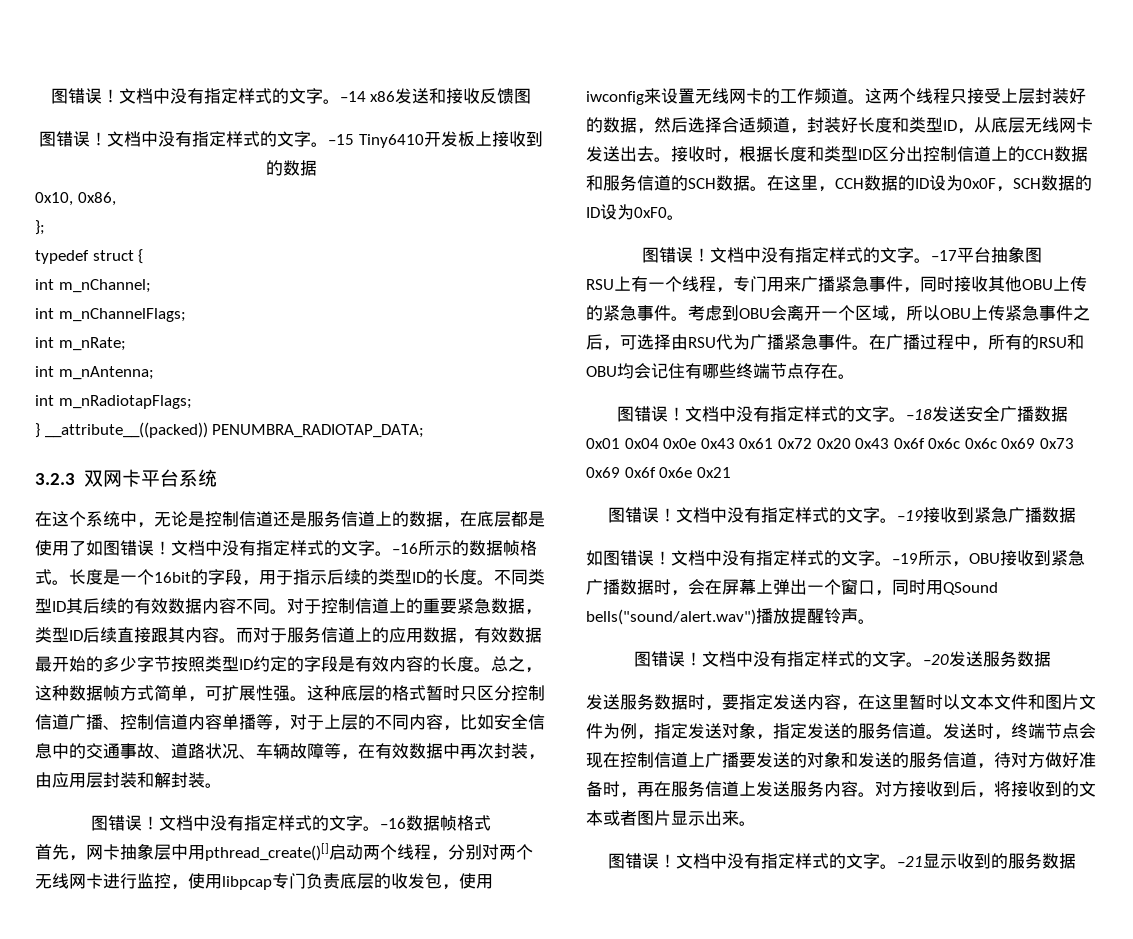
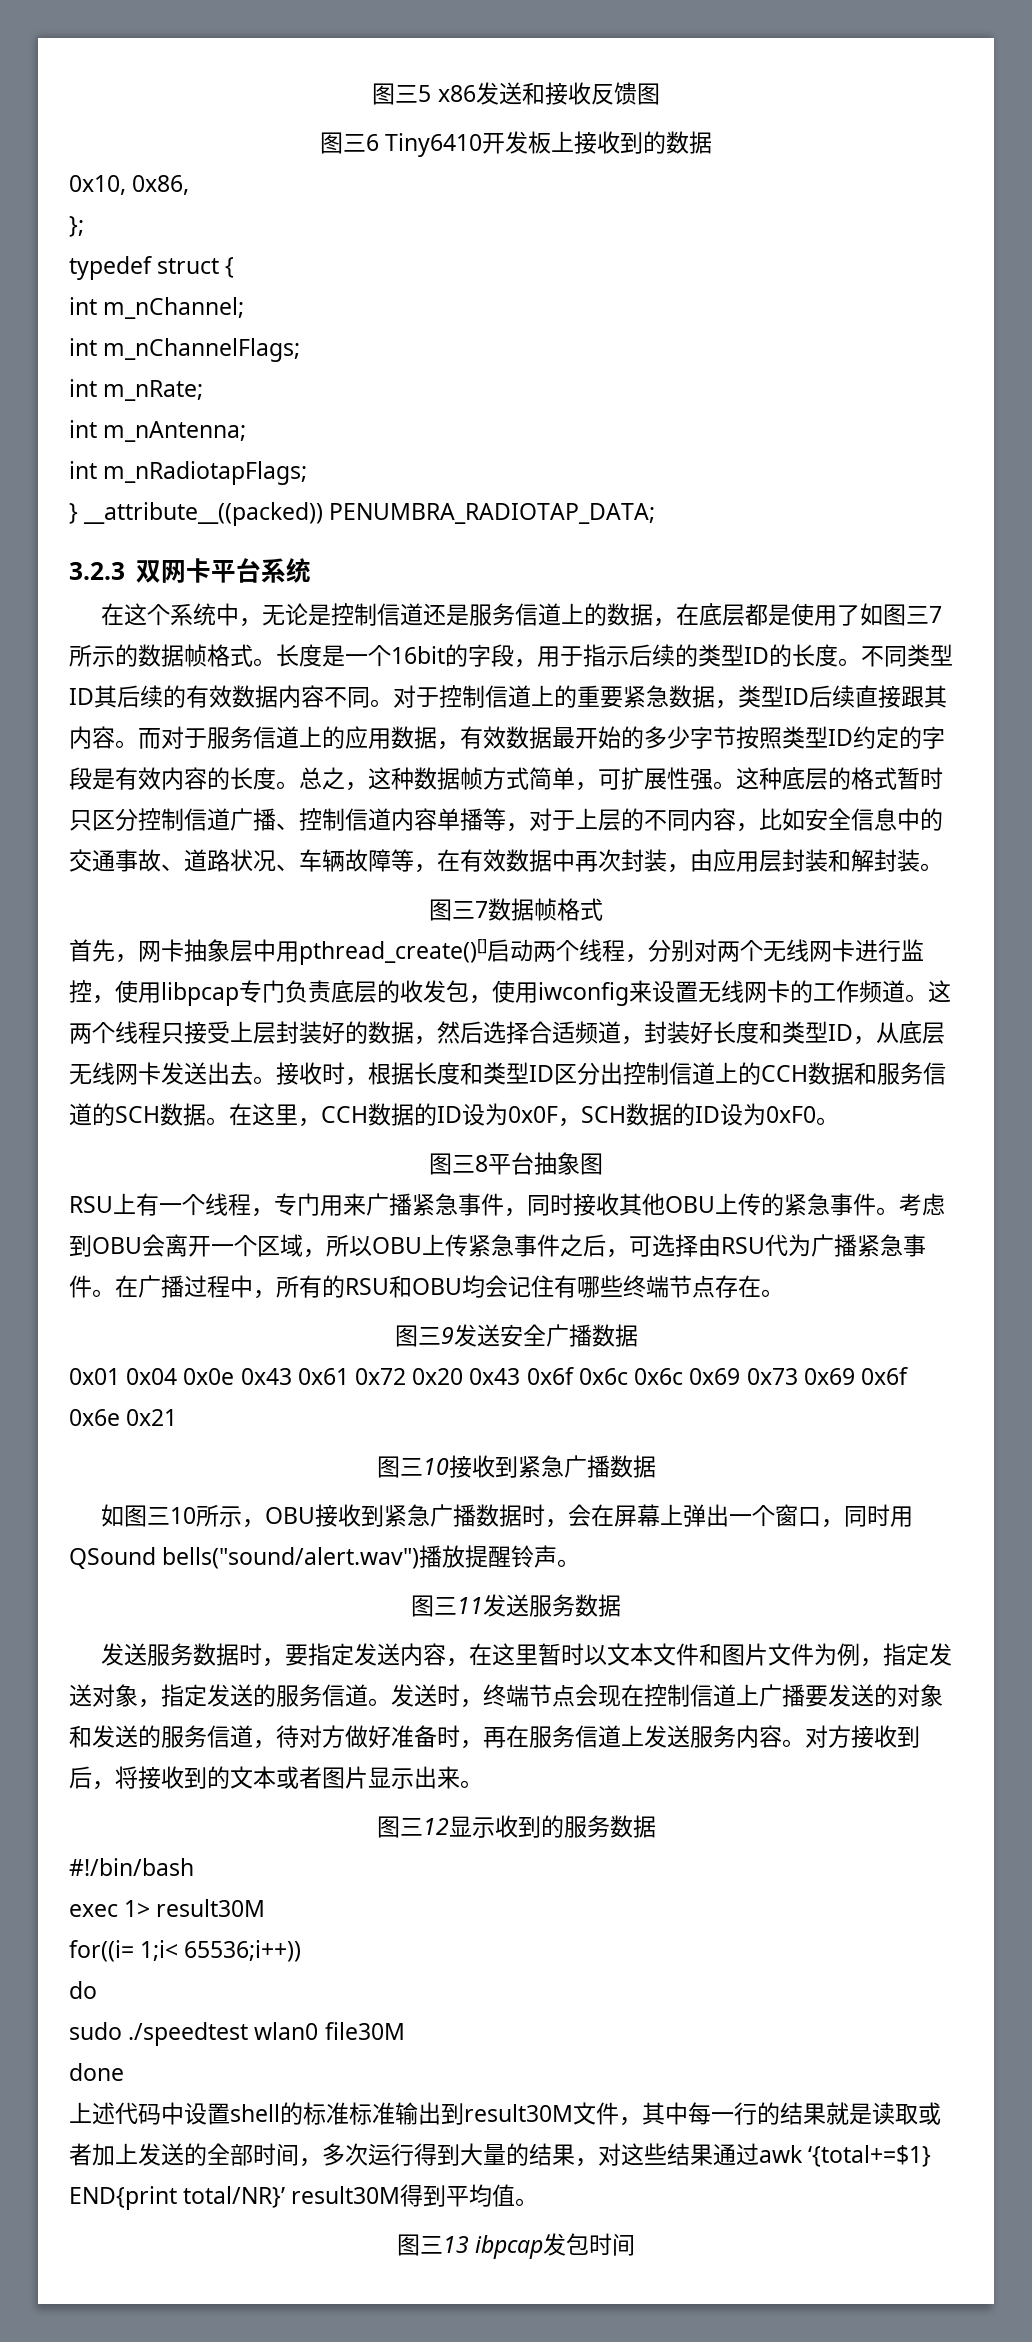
[50,88,366,104] 图错误！文档中没有指定样式的文字。–14 -> [372,83,432,105] 图三5
[56,131,355,147] 错误！文档中没有指定样式的文字。–15 -> [342,134,379,152] 三6
[120,540,418,556] 错误！文档中没有指定样式的文字。–16 -> [906,606,943,624] 三7
[108,815,406,831] 错误！文档中没有指定样式的文字。–16 -> [452,901,488,919] 三7
[659,247,957,263] 错误！文档中没有指定样式的文字。–17 -> [452,1155,488,1173] 三8
[633,406,932,422] 错误！文档中没有指定样式的文字。–18 -> [417,1327,454,1345] 三9
[625,507,923,523] 错误！文档中没有指定样式的文字。–19 -> [399,1458,449,1476] 三10
[620,550,918,566] 错误！文档中没有指定样式的文字。–19 -> [147,1507,197,1525] 三10
[650,651,949,667] 错误！文档中没有指定样式的文字。–20 -> [434,1597,483,1615] 三11
[625,853,923,869] 错误！文档中没有指定样式的文字。–21 -> [399,1818,449,1836] 三12
(1076, 861) none -> [69,1858,194,1876] [69,1899,266,1917] [69,1940,302,1962] [69,1981,97,1999] [69,2022,405,2046] [69,2063,124,2081] [69,2102,941,2126] [69,2143,932,2167] [69,2184,539,2210] [396,2233,636,2259] // #!/bin/bash // exec 1> result30M // for((i= 1;i< 65536;i++)) // do // sudo ./speedtest wlan0 file30M // done // 上述代码中设置shell的标准标准输出到result30M文件，其中每一行的结果就是读取或者加上发送的全部时间，多次运行得到大量的结果，对这些结果通过awk ‘{total+=$1} END{print total/NR}’ result30M得到平均值。 // 图三13 ibpcap发包时间

